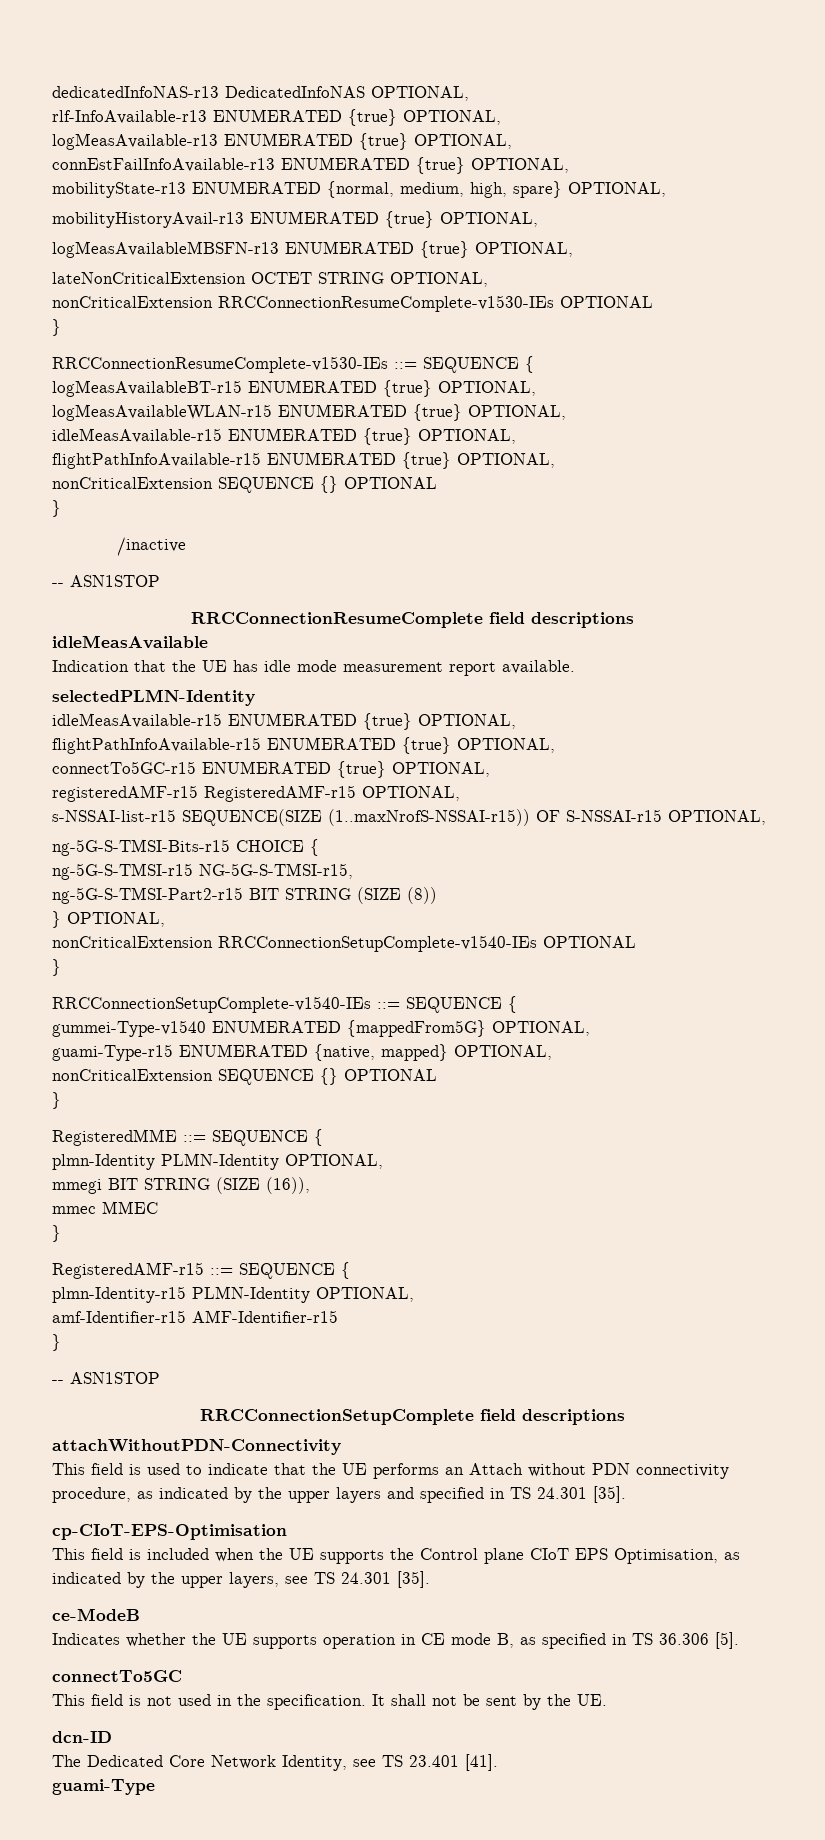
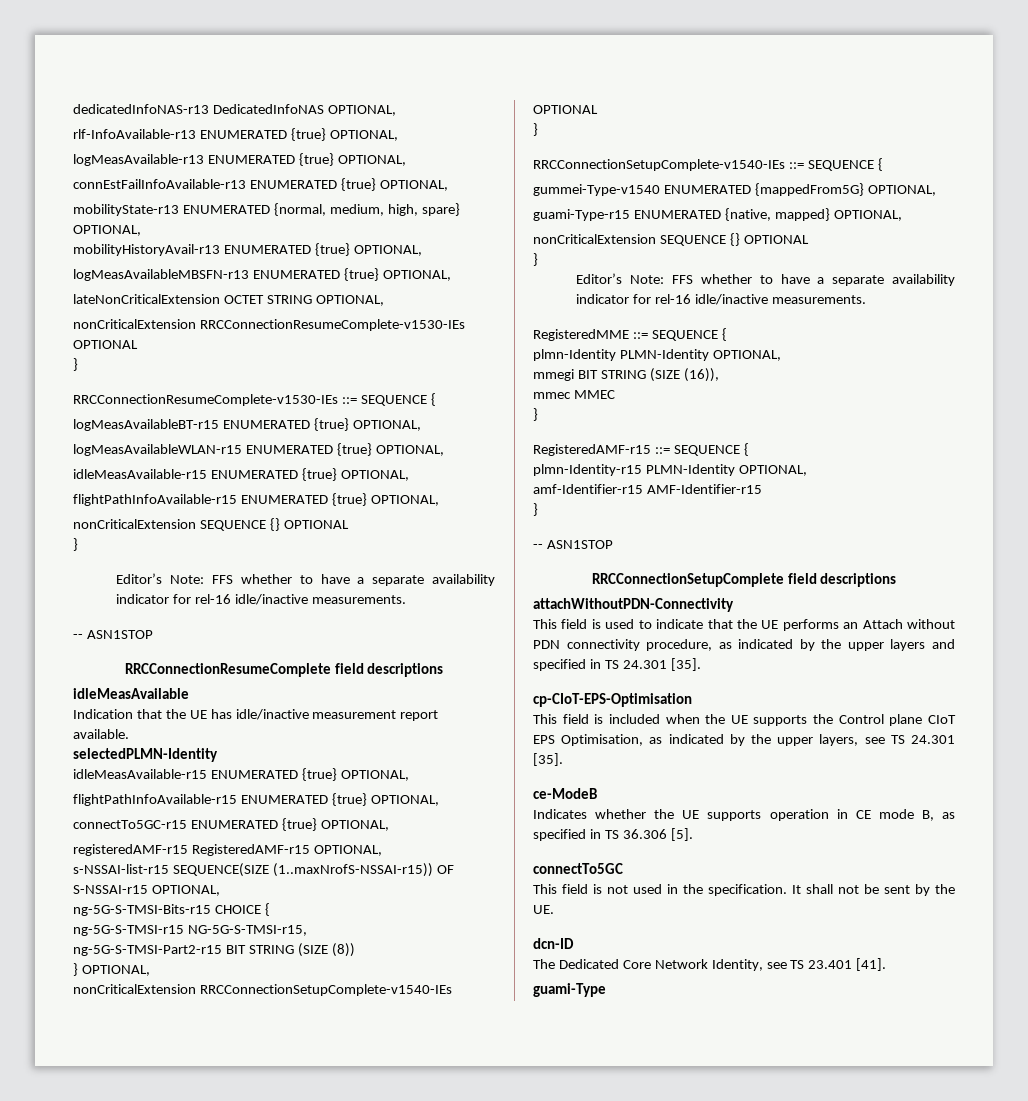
[116,537,186,556] /inactive -> [116,573,495,586] [116,594,407,605] Editor’s Note: FFS whether to have a separate availability indicator for rel-16 idle/inactive measurements.
[264,660,337,672] idle mode -> [235,709,309,720] idle/inactive
(61, 1100) none -> [576,273,955,286] [576,294,867,305] // Editor’s Note: FFS whether to have a separate availability indicator for rel-16 idle/inactive measurements.

